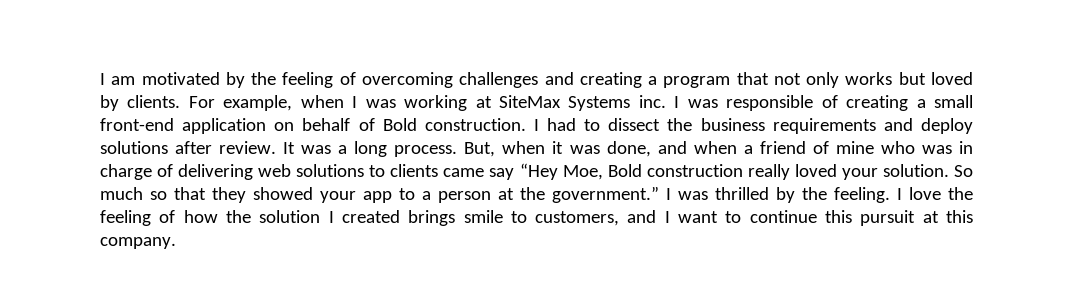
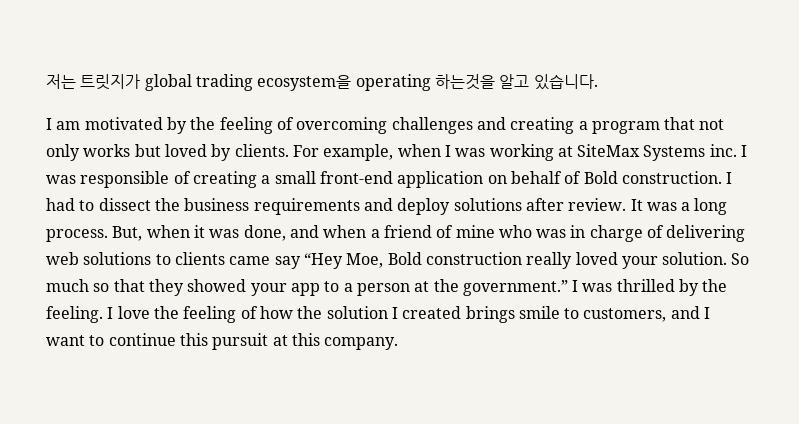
(100, 79) none -> [46,74,598,91] 저는 트릿지가 global trading ecosystem을 operating 하는것을 알고 있습니다. //

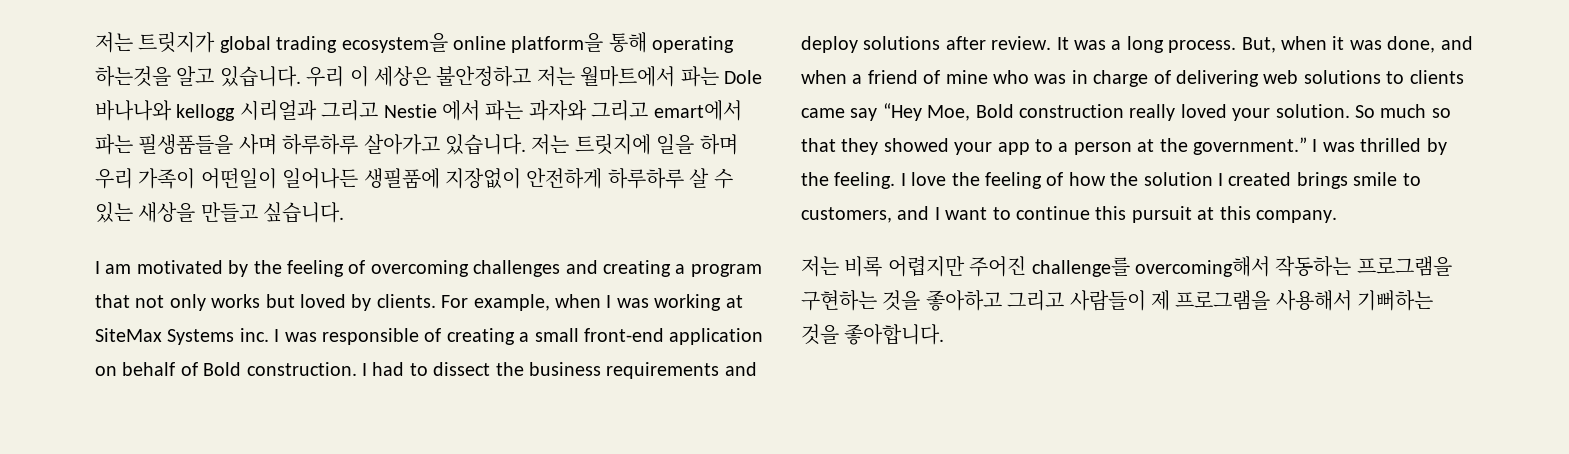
(352, 83) none -> [453,32,647,53] online platform을 통해
(598, 82) none -> [306,65,762,87] [95,100,742,121] [95,134,738,155] [95,168,733,189] [95,202,345,223] 우리 이 세상은 불안정하고 저는 월마트에서 파는 Dole 바나나와 kellogg 시리얼과 그리고 Nestie 에서 파는 과자와 그리고 emart에서 파는 필생품들을 사며 하루하루 살아가고 있습니다. 저는 트릿지에 일을 하며 우리 가족이 어떤일이 일어나든 생필품에 지장없이 안전하게 하루하루 살 수 있는 새상을 만들고 싶습니다.
(399, 343) none -> [801,256,1452,277] [801,290,1434,311] [801,324,945,345] // 저는 비록 어렵지만 주어진 challenge를 overcoming해서 작동하는 프로그램을 구현하는 것을 좋아하고 그리고 사람들이 제 프로그램을 사용해서 기뻐하는 것을 좋아합니다.

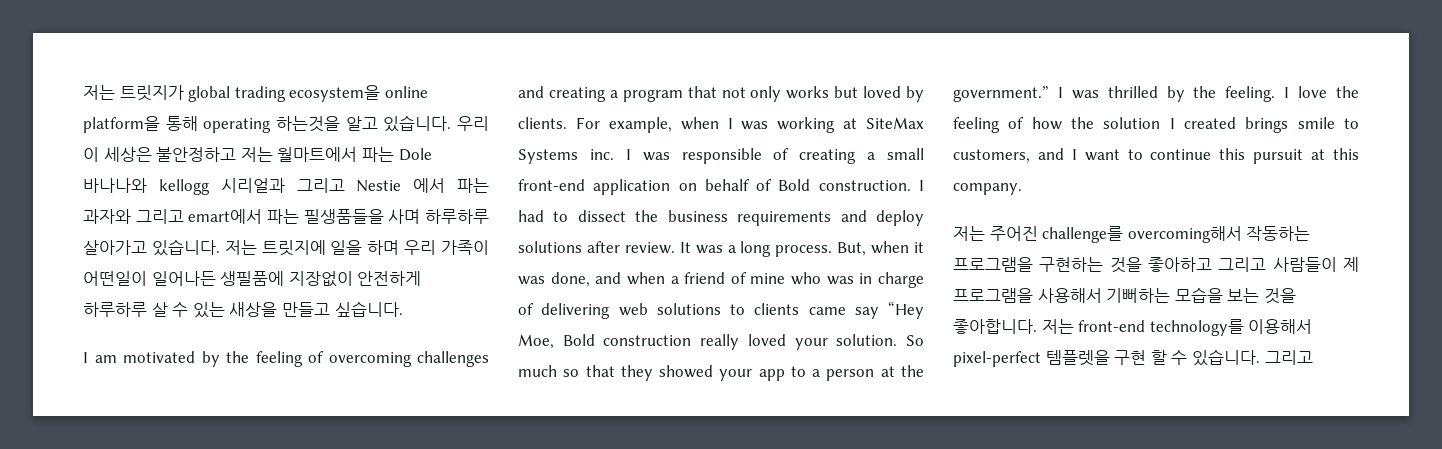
[844,256,965,277] 비록 어렵지만 -> (985, 233) none
[801,324,945,345] 것을 좋아합니다. -> [1174,287,1296,304] [953,319,1313,336] [953,349,1313,367] 모습을 보는 것을 좋아합니다. 저는 front-end technology를 이용해서 pixel-perfect 템플렛을 구현 할 수 있습니다. 그리고

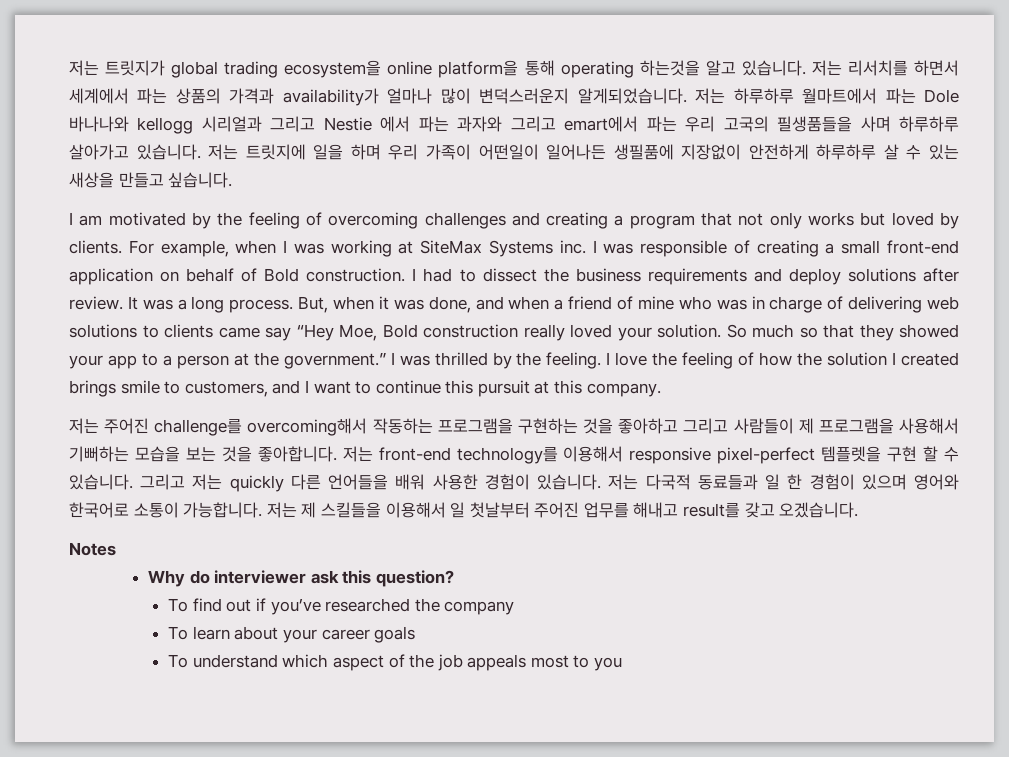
[457,116,490,131] [83,147,273,162] 우리 이 세상은 불안정하고 저는 -> [811,60,959,76] [69,88,794,106] 저는 리서치를 하면서 세계에서 파는 상품의 가격과 availability가 얼마나 많이 변덕스러운지 알게되었습니다. 저는 하루하루
(299, 216) none -> [685,116,769,132] 우리 고국의
(1313, 326) none -> [629,447,712,464] responsive
(1313, 357) none -> [192,474,960,492] [69,502,859,518] [69,542,116,556] [148,570,455,587] [168,598,515,615] [168,626,416,643] [168,654,623,671] 저는 quickly 다른 언어들을 배워 사용한 경험이 있습니다. 저는 다국적 동료들과 일 한 경험이 있으며 영어와 한국어로 소통이 가능합니다. 저는 제 스킬들을 이용해서 일 첫날부터 주어진 업무를 해내고 result를 갖고 오겠습니다. // Notes // Why do interviewer ask this question? // To find out if you’ve researched the company // To learn about your career goals // To understand which aspect of the job appeals most to you

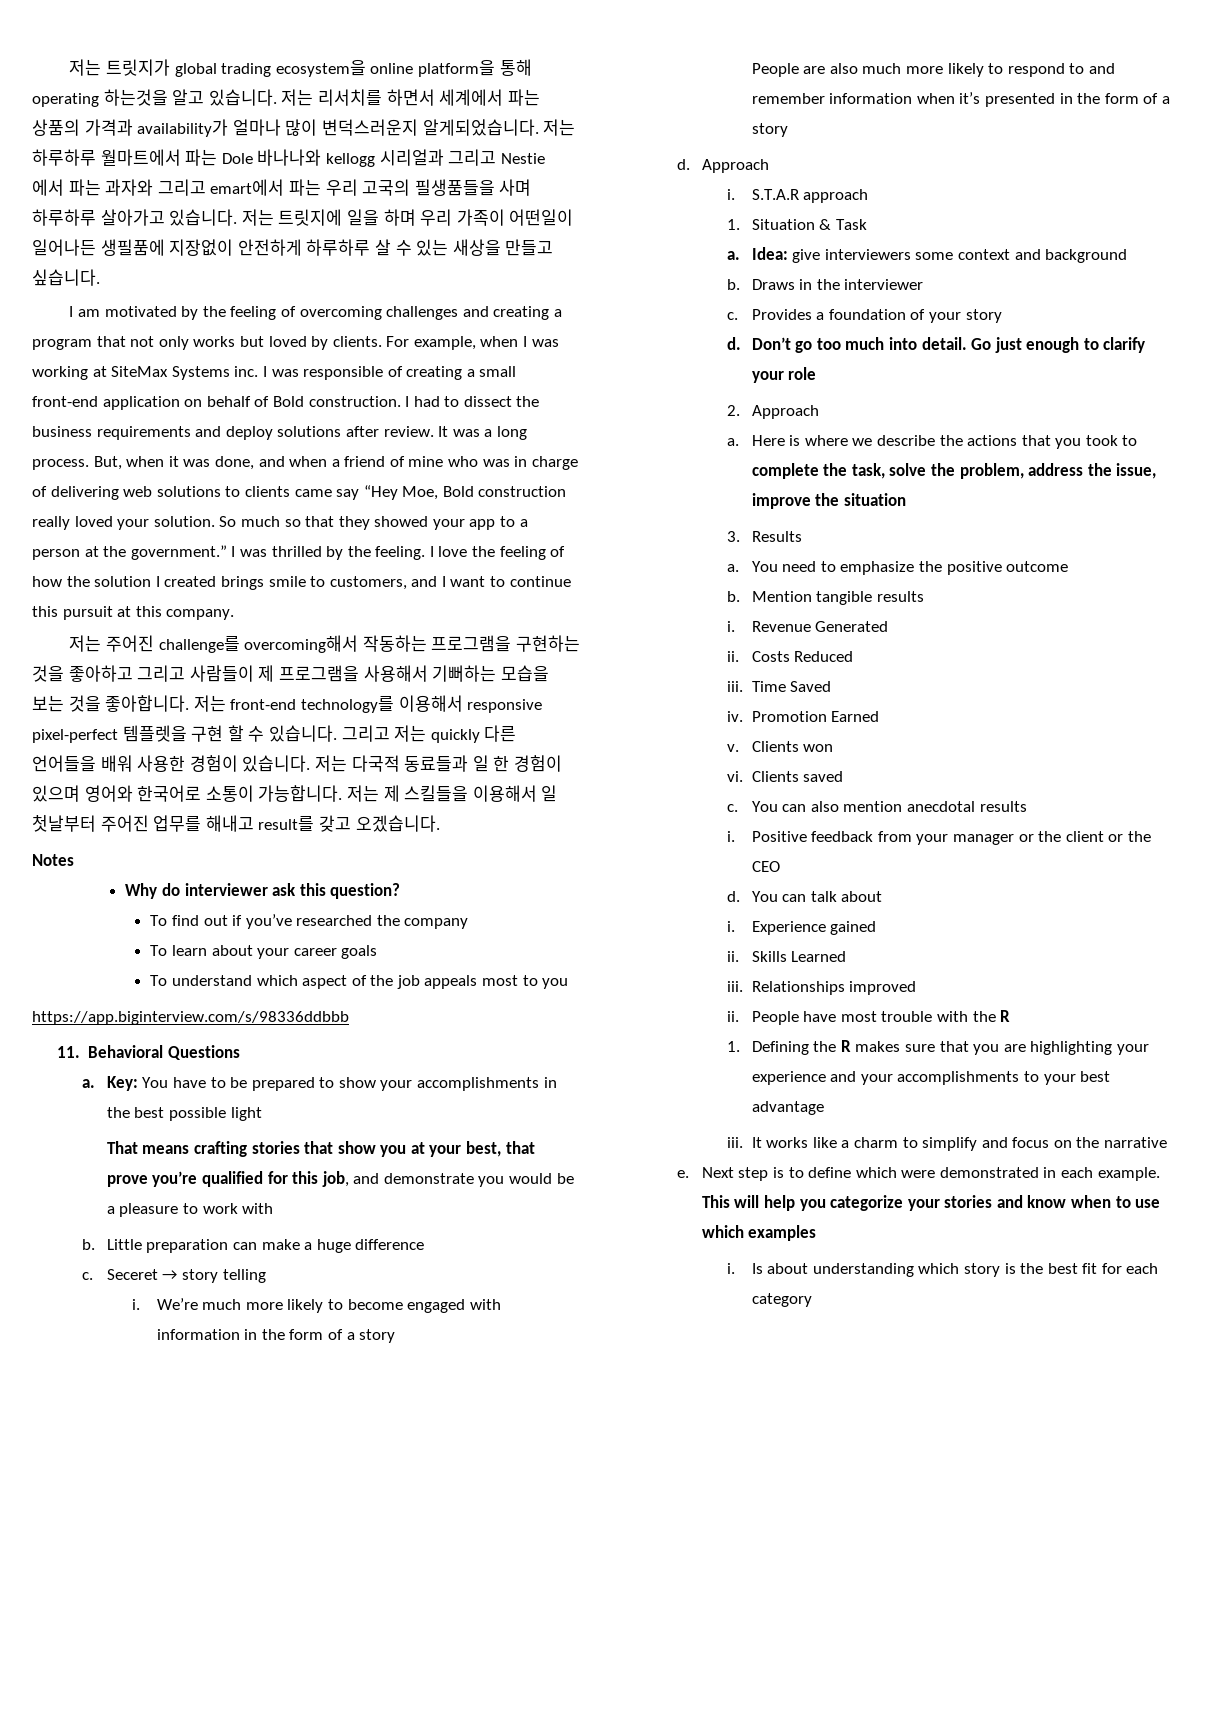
(623, 664) none -> [32,1011,349,1025] [56,1045,241,1060] [81,1076,557,1091] [106,1107,262,1121] [106,1141,535,1157] [106,1171,574,1187] [106,1203,274,1217] [81,1239,425,1253] [81,1269,266,1283] [131,1298,501,1313] [156,1329,396,1343] [751,63,1115,77] [751,92,1170,107] [751,123,788,137] [676,159,769,173] [726,189,869,203] [726,219,867,230] [726,247,1128,263] [726,279,924,290] [726,309,1002,323] [726,337,1146,353] [751,367,817,383] [726,405,819,419] [726,435,1138,449] [751,463,1157,479] [751,493,906,509] [726,531,802,542] [726,561,1069,575] [726,591,924,605] [726,621,889,632] [726,651,854,662] [726,681,832,692] [726,711,880,722] [726,741,834,752] [726,771,844,782] [726,801,1027,812] [726,831,1151,845] [751,861,780,872] [726,891,883,902] [726,921,877,935] [726,951,847,962] [726,981,917,995] [726,1010,1011,1025] [726,1040,1149,1055] [751,1071,1111,1085] [751,1101,824,1115] [726,1137,1168,1151] [676,1167,1160,1181] [701,1195,1161,1211] [701,1225,817,1241] [726,1263,1159,1277] [751,1293,812,1307] // https://app.biginterview.com/s/98336ddbbb // 11. Behavioral Questions // a. Key: You have to be prepared to show your accomplishments in the best possible light // That means crafting stories that show you at your best, that prove you’re qualified for this job, and demonstrate you would be a pleasure to work with // b. Little preparation can make a huge difference // c. Seceret → story telling // i. We’re much more likely to become engaged with information in the form of a story // People are also much more likely to respond to and remember information when it’s presented in the form of a story // d. Approach // i. S.T.A.R approach // 1. Situation & Task // a. Idea: give interviewers some context and background // b. Draws in the interviewer // c. Provides a foundation of your story // d. Don’t go too much into detail. Go just enough to clarify your role // 2. Approach // a. Here is where we describe the actions that you took to complete the task, solve the problem, address the issue, improve the situation // 3. Results // a. You need to emphasize the positive outcome // b. Mention tangible results // i. Revenue Generated // ii. Costs Reduced // iii. Time Saved // iv. Promotion Earned // v. Clients won // vi. Clients saved // c. You can also mention anecdotal results // i. Positive feedback from your manager or the client or the CEO // d. You can talk about // i. Experience gained // ii. Skills Learned // iii. Relationships improved // ii. People have most trouble with the R // 1. Defining the R makes sure that you are highlighting your experience and your accomplishments to your best advantage // iii. It works like a charm to simplify and focus on the narrative // e. Next step is to define which were demonstrated in each example. This will help you categorize your stories and know when to use which examples // i. Is about understanding which story is the best fit for each category

